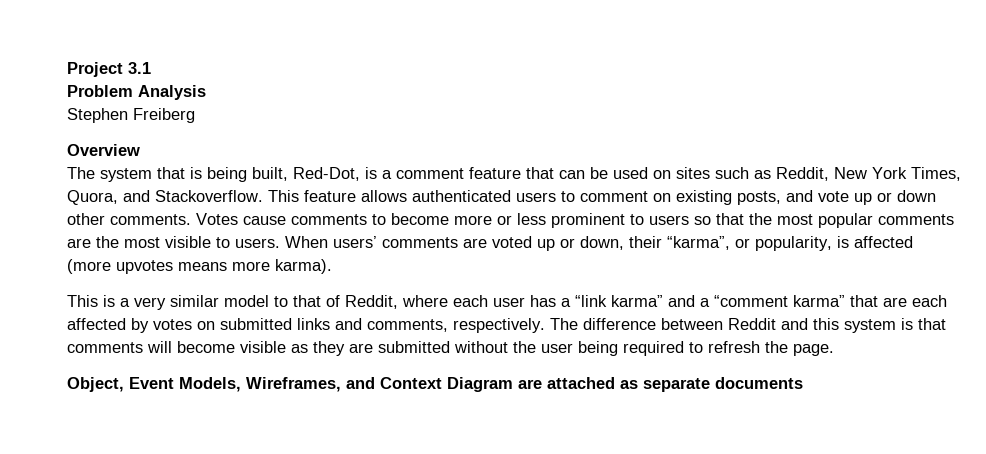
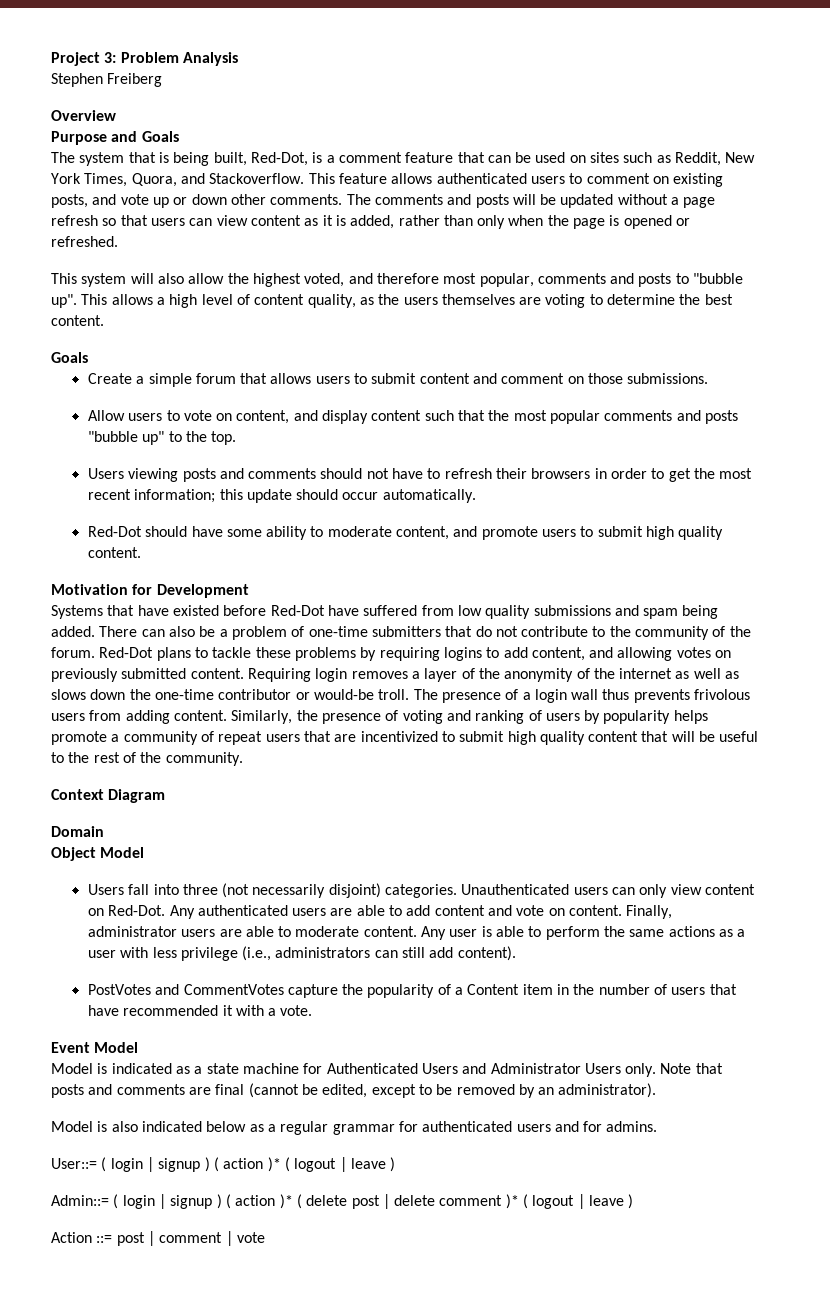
[128,62,151,74] 3.1 // -> [104,52,117,63] 3:
(140, 150) none -> [51,131,179,145] // Purpose and Goals
[196,213,711,228] Votes cause comments to become more or less prominent to users so -> [346,194,716,208] [51,215,691,229] [51,236,118,247] [51,273,744,287] [51,294,733,308] [51,315,104,326] [51,352,88,363] [87,373,709,387] [87,410,454,424] The comments and posts will be updated without a page refresh so that users can view content as it is added, rather than only when the page is opened or refreshed. // This system will also allow the highest voted, and therefore most popular, comments and posts to "bubble up". This allows a high level of content quality, as the users themselves are voting to determine the best content. // Goals // Create a simple forum that allows users to submit content and comment on those submissions. // Allow users to vote on content, and display content such
[67,236,913,251] [67,259,332,274] [67,295,947,310] [67,318,946,333] [67,341,834,356] [67,377,803,392] are the most visible to users. When users’ comments are voted up or down, their “karma”, or popularity, is affected (more upvotes means more karma). // This is a very similar model to that of Reddit, where each user has a “link karma” and a “comment karma” that are each affected by votes on submitted links and comments, respectively. The difference between Reddit and this system is that comments will become visible as they are submitted without the user being required to refresh the page. // Object, Event Models, Wireframes, and Context Diagram are attached as separate documents -> [676,410,738,424] [87,431,237,445] [87,468,753,482] [87,489,476,503] [87,526,724,540] [87,547,141,558] [51,584,249,598] [51,605,719,619] [51,626,751,640] [51,647,732,661] [51,668,740,682] [51,689,751,703] [51,710,708,724] [51,731,759,745] [51,752,243,766] [51,789,166,803] [51,826,104,837] [51,847,145,861] [87,883,756,898] [87,905,673,919] [87,926,746,940] [87,946,516,961] [87,984,737,998] [87,1005,313,1016] [51,1042,139,1053] [51,1063,723,1077] [51,1083,657,1098] [51,1121,658,1135] [51,1157,396,1172] [51,1194,634,1209] [51,1231,265,1246] and posts "bubble up" to the top. // Users viewing posts and comments should not have to refresh their browsers in order to get the most recent information; this update should occur automatically. // Red-Dot should have some ability to moderate content, and promote users to submit high quality content. // Motivation for Development // Systems that have existed before Red-Dot have suffered from low quality submissions and spam being added. There can also be a problem of one-time submitters that do not contribute to the community of the forum. Red-Dot plans to tackle these problems by requiring logins to add content, and allowing votes on previously submitted content. Requiring login removes a layer of the anonymity of the internet as well as slows down the one-time contributor or would-be troll. The presence of a login wall thus prevents frivolous users from adding content. Similarly, the presence of voting and ranking of users by popularity helps promote a community of repeat users that are incentivized to submit high quality content that will be useful to the rest of the community. // Context Diagram // Domain // Object Model // Users fall into three (not necessarily disjoint) categories. Unauthenticated users can only view content on Red-Dot. Any authenticated users are able to add content and vote on content. Finally, administrator users are able to moderate content. Any user is able to perform the same actions as a user with less privilege (i.e., administrators can still add content). // PostVotes and CommentVotes capture the popularity of a Content item in the number of users that have recommended it with a vote. // Event Model // Model is indicated as a state machine for Authenticated Users and Administrator Users only. Note that posts and comments are final (cannot be edited, except to be removed by an administrator). // Model is also indicated below as a regular grammar for authenticated users and for admins. // User::= ( login | signup ) ( action )* ( logout | leave ) // Admin::= ( login | signup ) ( action )* ( delete post | delete comment )* ( logout | leave ) // Action ::= post | comment | vote

